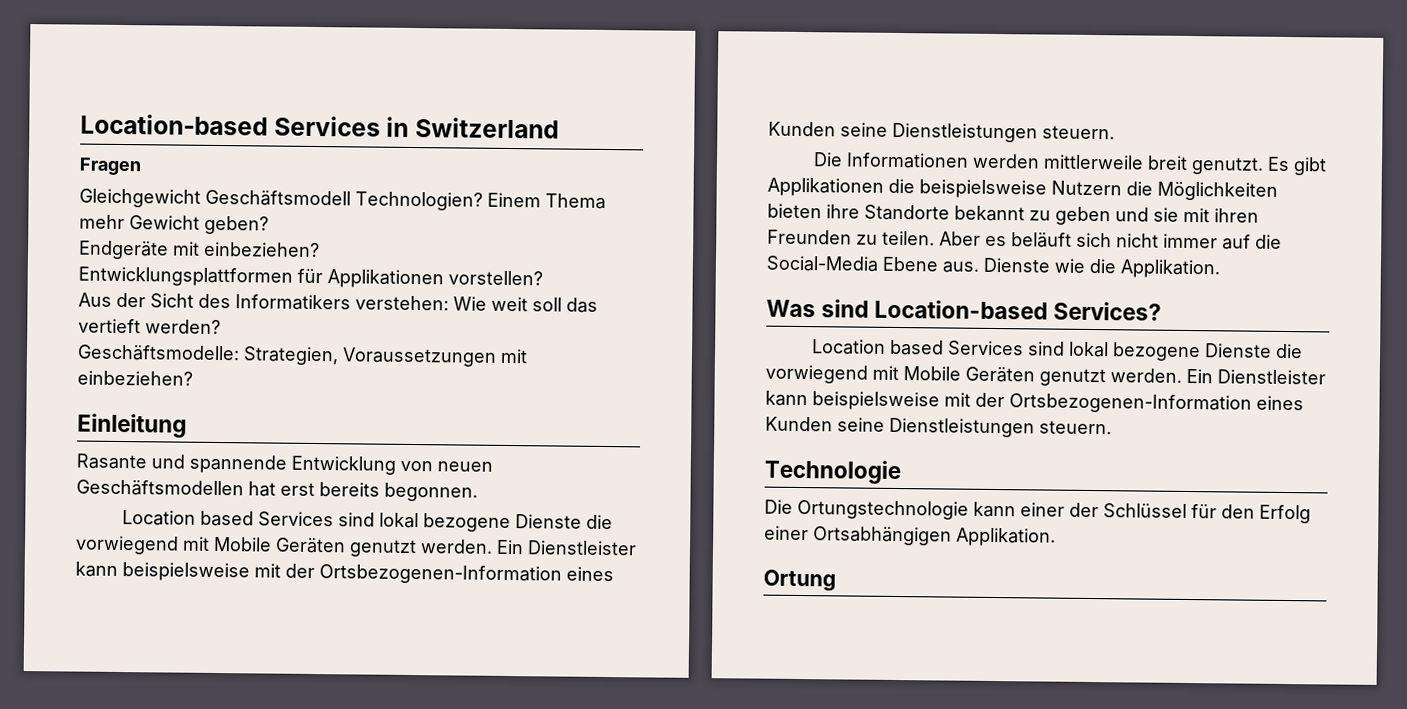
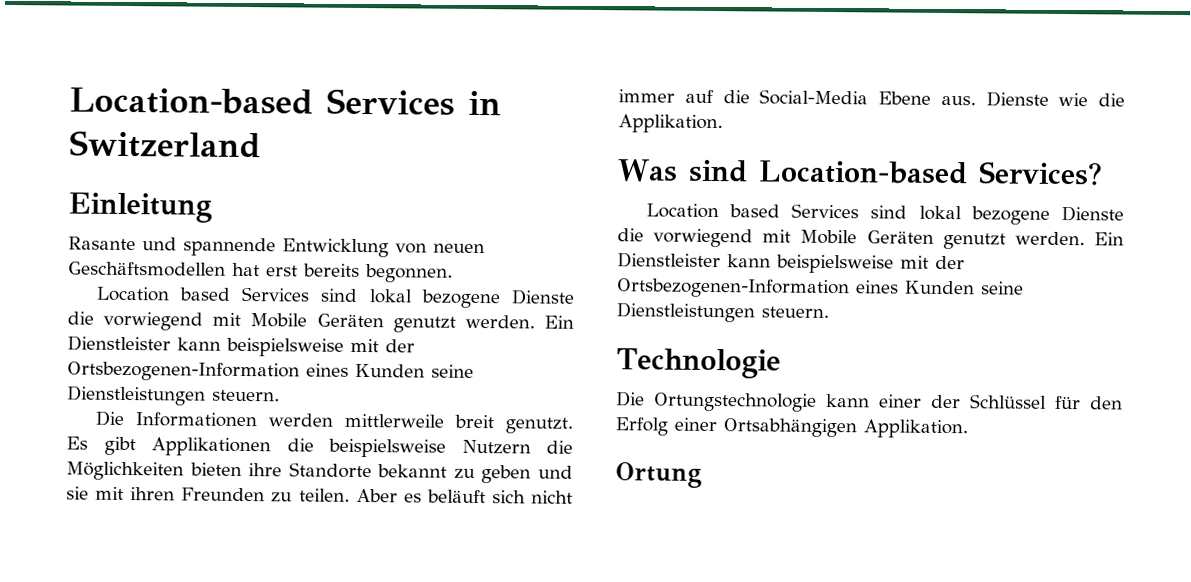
[79,157,141,176] [79,188,606,211] [79,214,269,235] [78,240,320,260] [78,266,543,289] [78,292,598,313] [78,318,221,335] [77,344,528,367] [77,370,193,386] // Fragen // Gleichgewicht Geschäftsmodell Technologien? Einem Thema mehr Gewicht geben? // Endgeräte mit einbeziehen? // Entwicklungsplattformen für Applikationen vorstellen? // Aus der Sicht des Informatikers verstehen: Wie weit soll das vertieft werden? // Geschäftsmodelle: Strategien, Voraussetzungen mit einbeziehen? -> (261, 144) none

